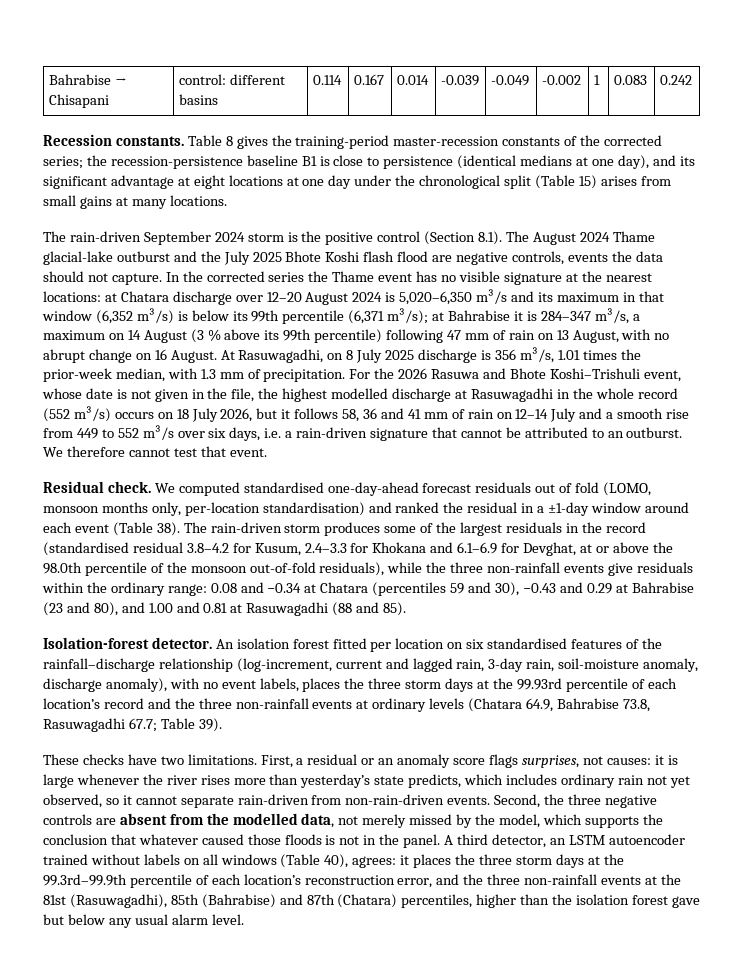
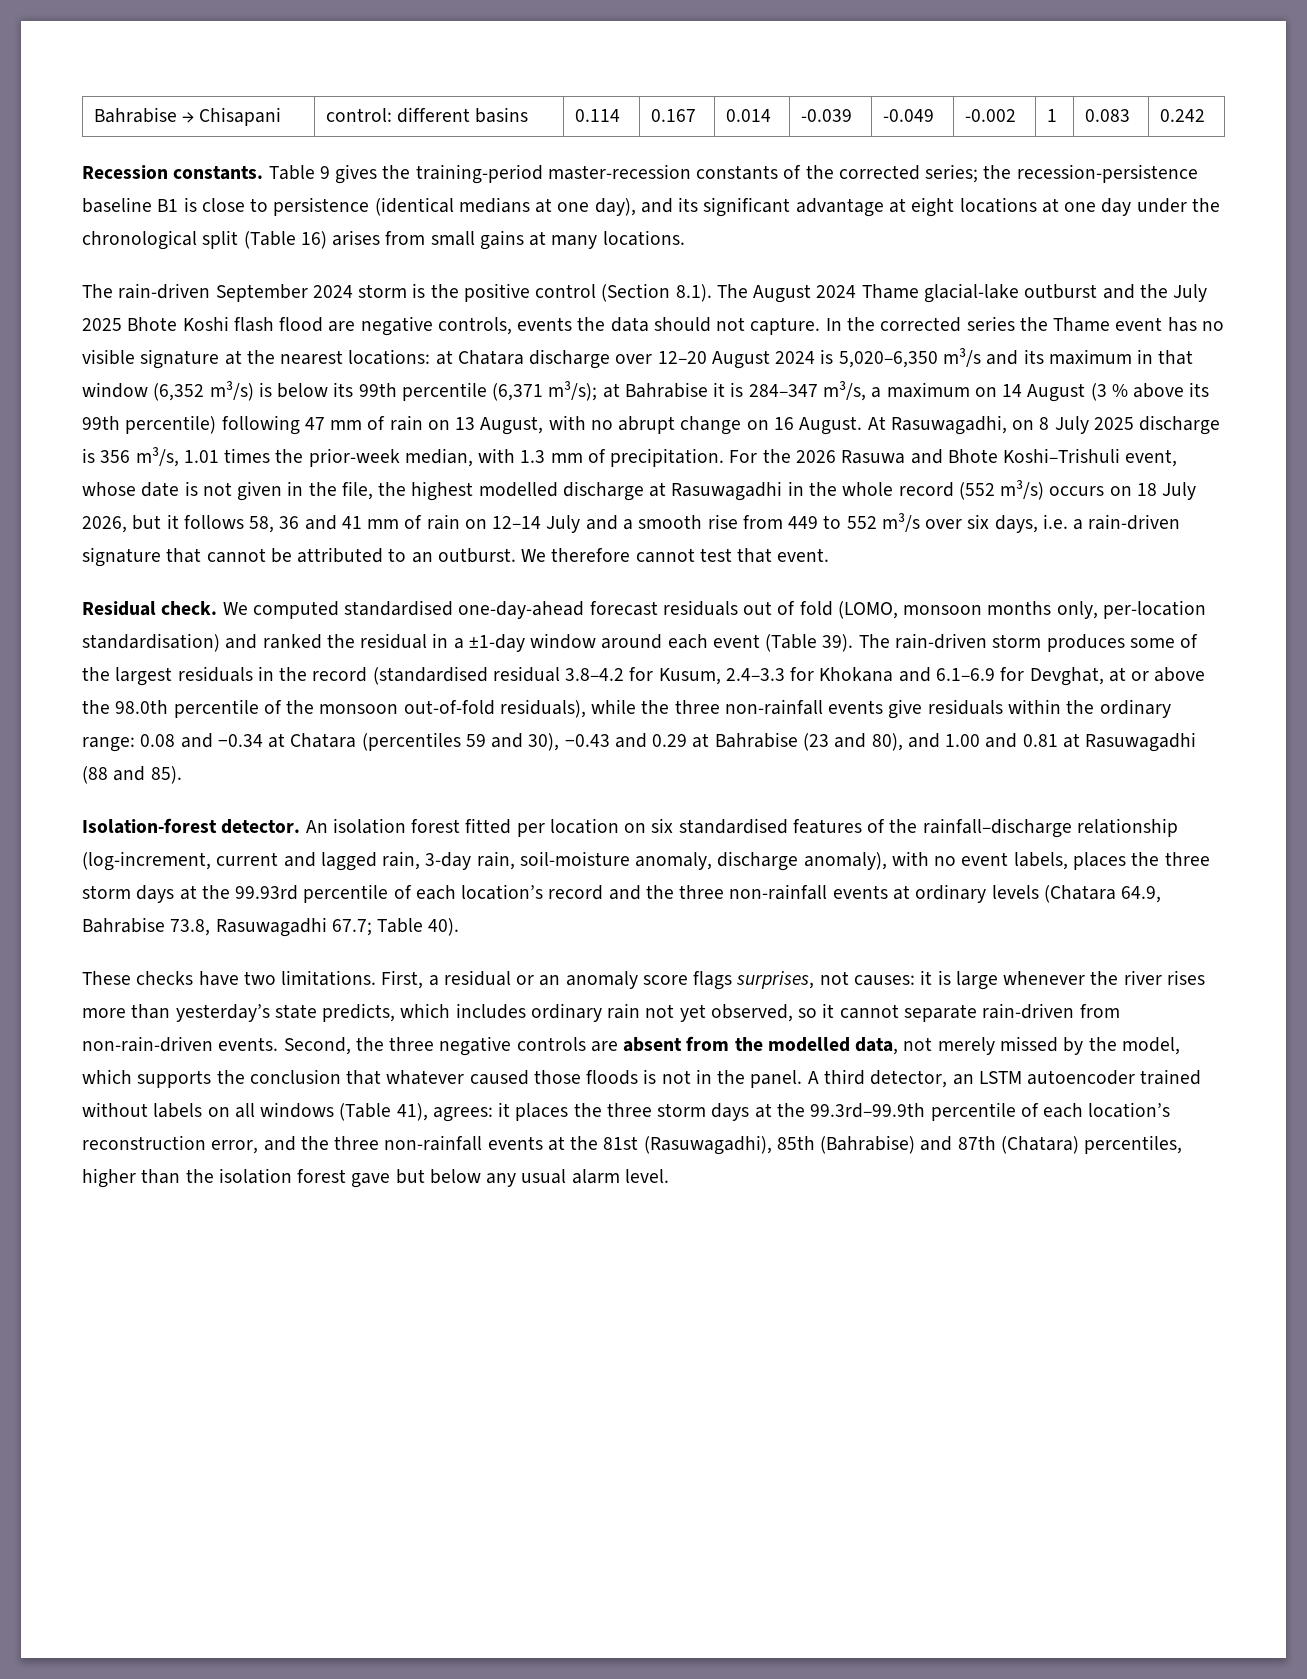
[225,136,233,146] 8 -> [319,166,330,179] 9
[578,175,597,189] 15) -> [300,231,327,249] 16)
[156,522,180,536] 38). -> [822,634,854,652] 39).
[198,718,222,732] 39). -> [428,918,460,936] 40).
[324,854,349,868] 40), -> [396,1103,428,1121] 41),

